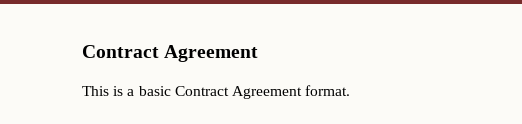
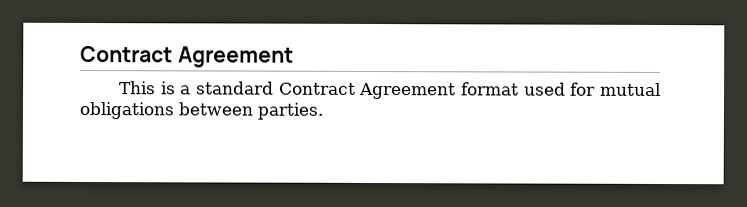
[138,85,351,99] basic Contract Agreement format. -> [195,81,661,100] [79,101,324,120] standard Contract Agreement format used for mutual obligations between parties.

